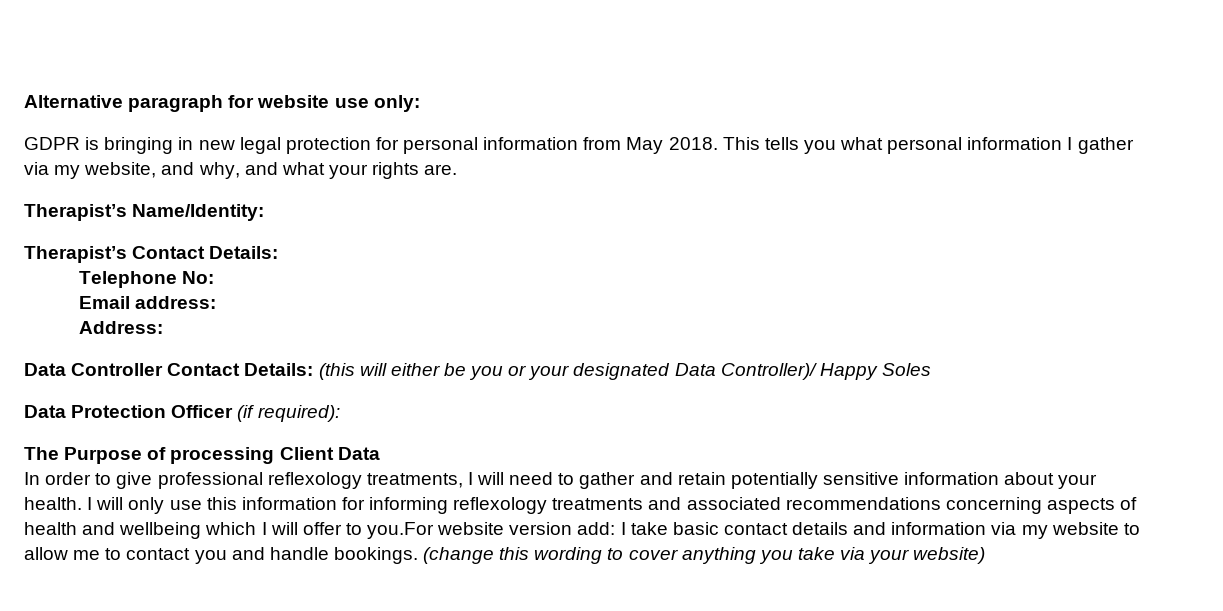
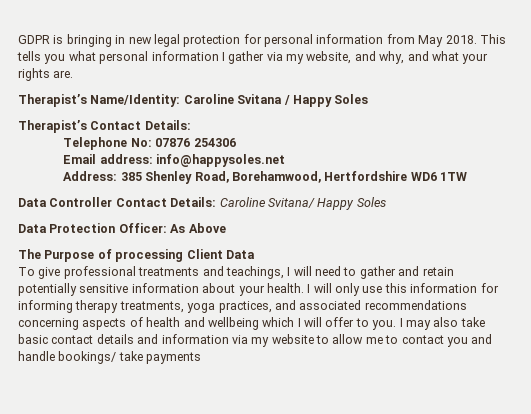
[24,95,420,112] Alternative paragraph for website use only: // -> (18, 39) none
(265, 212) none -> [183,94,369,107] Caroline Svitana / Happy Soles
(215, 277) none -> [155,138,236,147] 07876 254306
(217, 302) none -> [156,154,286,167] info@happysoles.net
[24,363,817,380] // Data Controller Contact Details: (this will either be you or your designated Data Controller)/ -> [120,171,468,184] [18,197,315,208] 385 Shenley Road, Borehamwood, Hertfordshire WD6 1TW // Data Controller Contact Details: Caroline Svitana/
[171,405,340,422] Officer (if required): -> [118,223,226,233] Officer: As Above
[24,472,463,489] In order to give professional reflexology treatments, -> [18,266,284,279] To give professional treatments and teachings,
[453,497,644,514] reflexology treatments -> [75,300,272,313] therapy treatments, yoga practices,
[367,522,626,539] you.For website version add: I -> [372,317,459,330] you. I may also
[333,547,986,564] bookings. (change this wording to cover anything you take via your website) -> [58,351,202,364] bookings/ take payments

